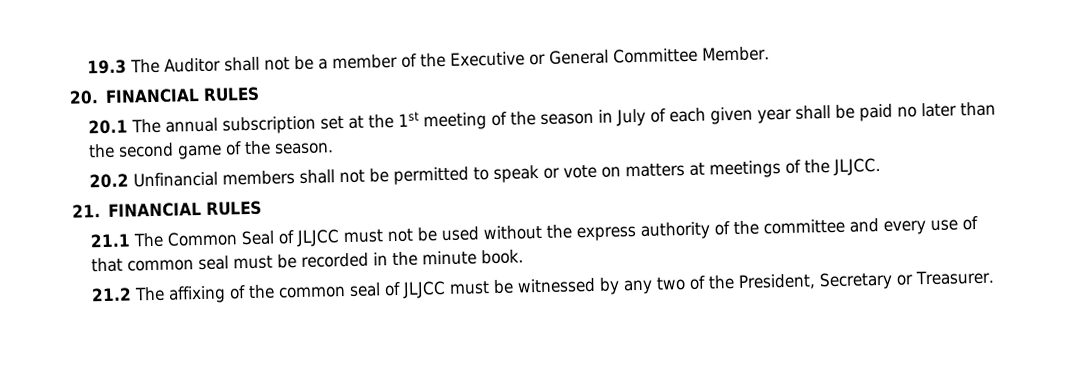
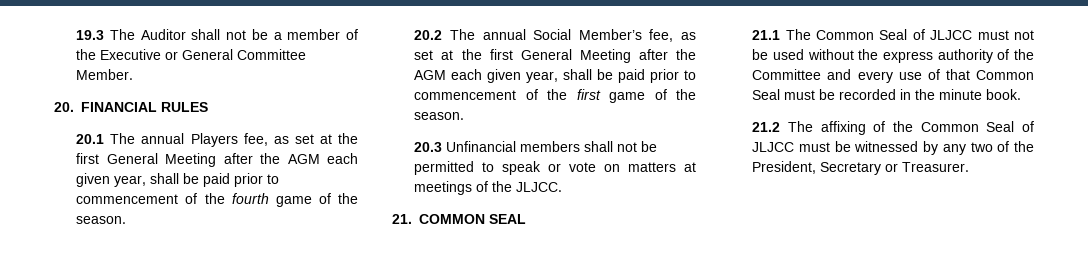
[222,101,997,135] [88,142,175,159] subscription set at the 1st meeting of the season in July of each given year shall be paid no later than the second -> [190,133,359,147] [76,153,358,167] [76,173,280,187] [76,193,269,204] Players fee, as set at the first General Meeting after the AGM each given year, shall be paid prior to commencement of the fourth
(130, 181) none -> [449,29,696,42] [414,49,696,63] [414,69,696,83] [414,89,696,103] [414,112,465,120] [414,142,443,152] The annual Social Member’s fee, as set at the first General Meeting after the AGM each given year, shall be paid prior to commencement of the first game of the season. // 20.3
[108,200,263,218] FINANCIAL RULES -> [419,214,526,224] COMMON SEAL
[763,218,846,235] committee -> [752,69,822,80] Committee
[127,255,230,272] common seal -> [976,70,1034,80] [752,89,781,100] Common Seal
[278,282,382,299] common seal -> [920,121,1015,132] Common Seal

